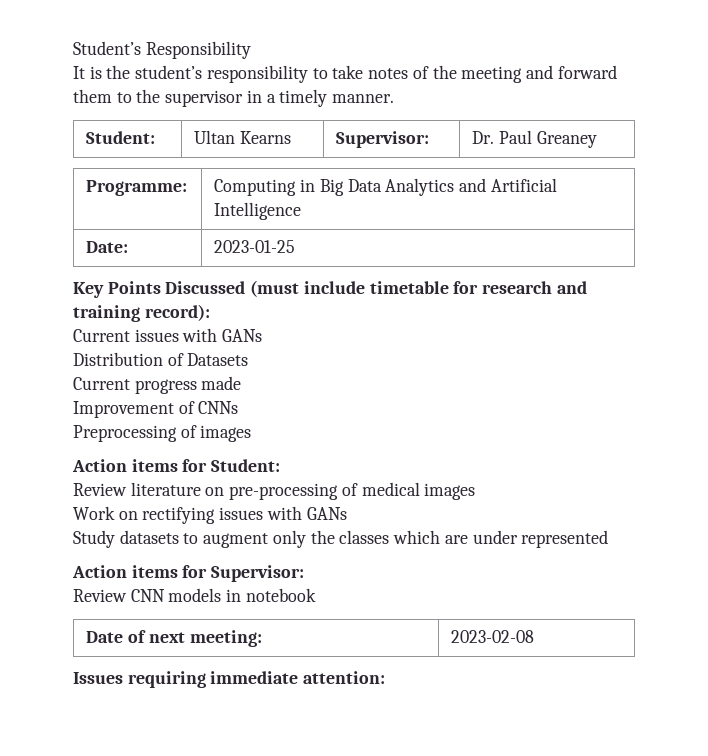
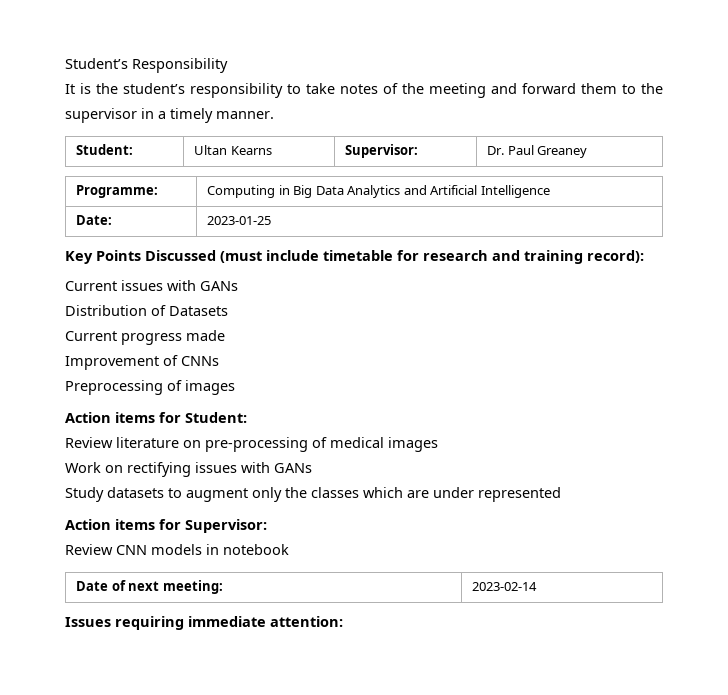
[451,630,535,643] 2023-02-08 -> [472,582,538,591] 2023-02-14

